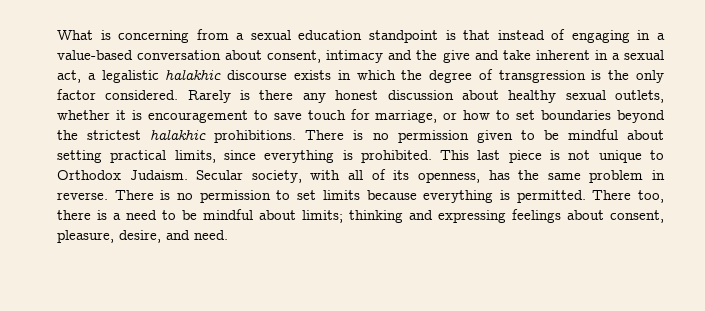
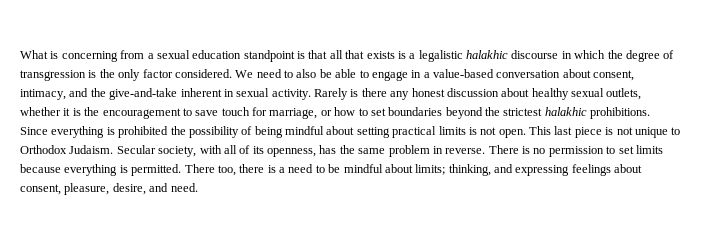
[497,29,665,43] [57,50,665,63] [57,70,81,83] instead of engaging in a value-based conversation about consent, intimacy and the give and take inherent in a sexual act, -> [329,50,406,59] all that exists is
[293,70,331,80] exists -> (559, 54) none
(179, 95) none -> [235,69,635,81] [20,88,311,100] We need to also be able to engage in a value-based conversation about consent, intimacy, and the give-and-take inherent in sexual activity.
(142, 115) none -> [84,107,100,116] the
[305,129,664,143] [57,150,432,163] There is no permission given to be mindful about setting practical limits, since everything is prohibited. -> [20,126,526,138] Since everything is prohibited the possibility of being mindful about setting practical limits is not open.
[349,210,403,223] thinking -> [448,164,491,176] thinking,

